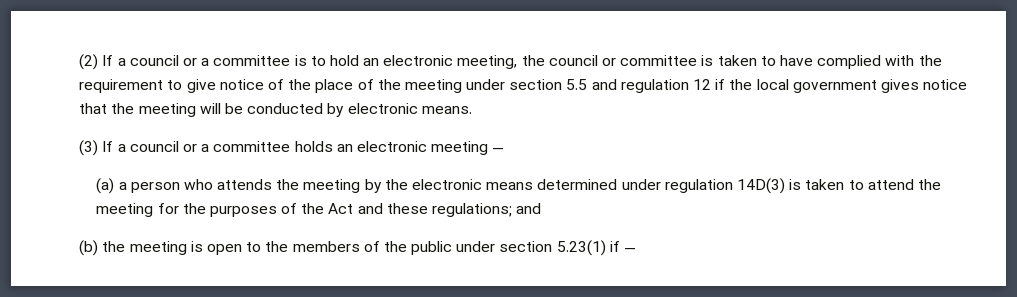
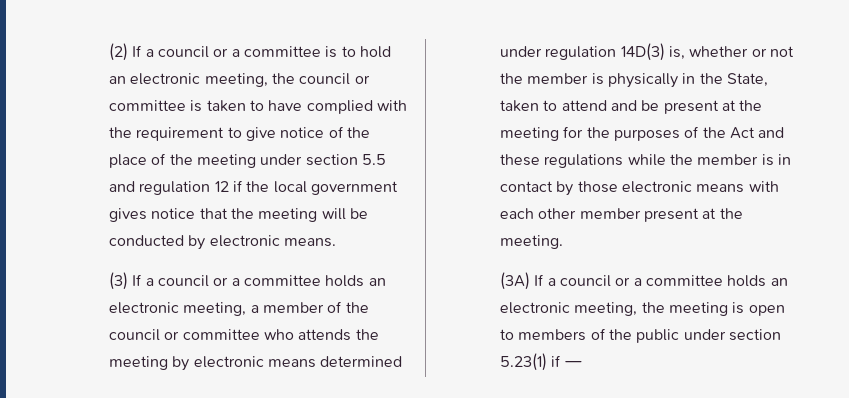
[431,141,505,155] [96,178,180,194] meeting — // (a) a person -> [183,301,369,316] [108,329,260,341] meeting, a member of the council or committee
[384,179,408,190] the -> (190, 363) none
[789,179,914,190] is taken to attend -> [668,46,794,60] [499,73,768,88] [499,100,736,114] is, whether or not the member is physically in the State, taken to attend and be present at
[432,203,542,217] [79,240,99,256] regulations; and // (b) -> [544,154,791,168] [499,181,779,196] [499,208,743,222] [499,235,563,249] [499,272,788,290] [499,302,638,316] regulations while the member is in contact by those electronic means with each other member present at the meeting. // (3A) If a council or a committee holds an electronic meeting,
[265,241,289,252] the -> (514, 334) none

